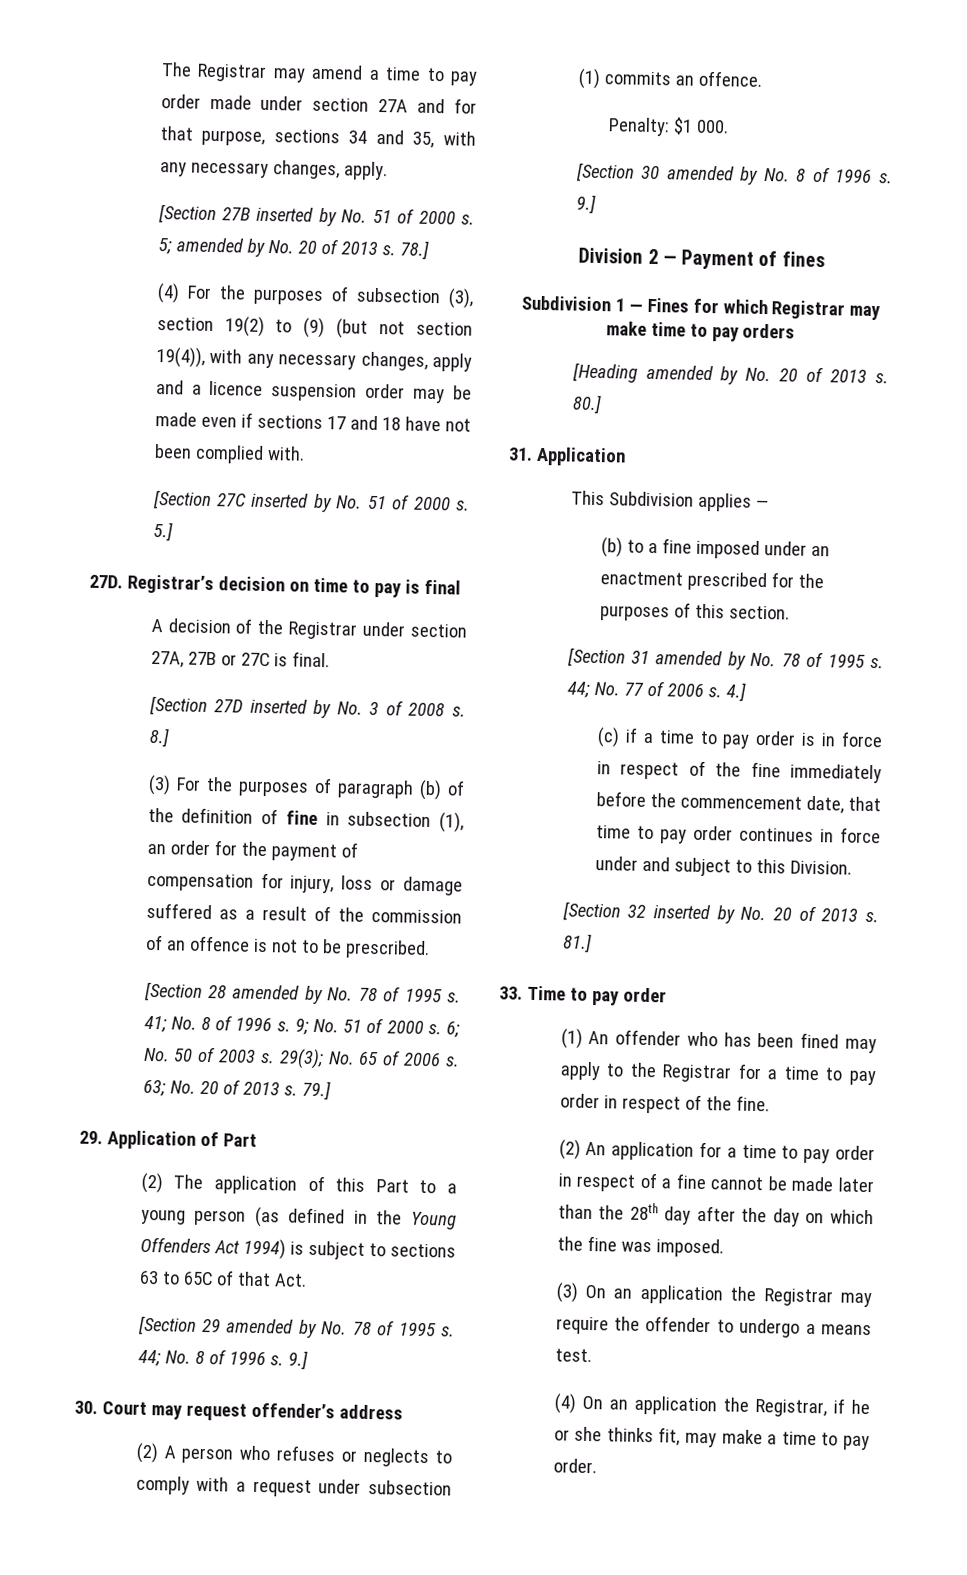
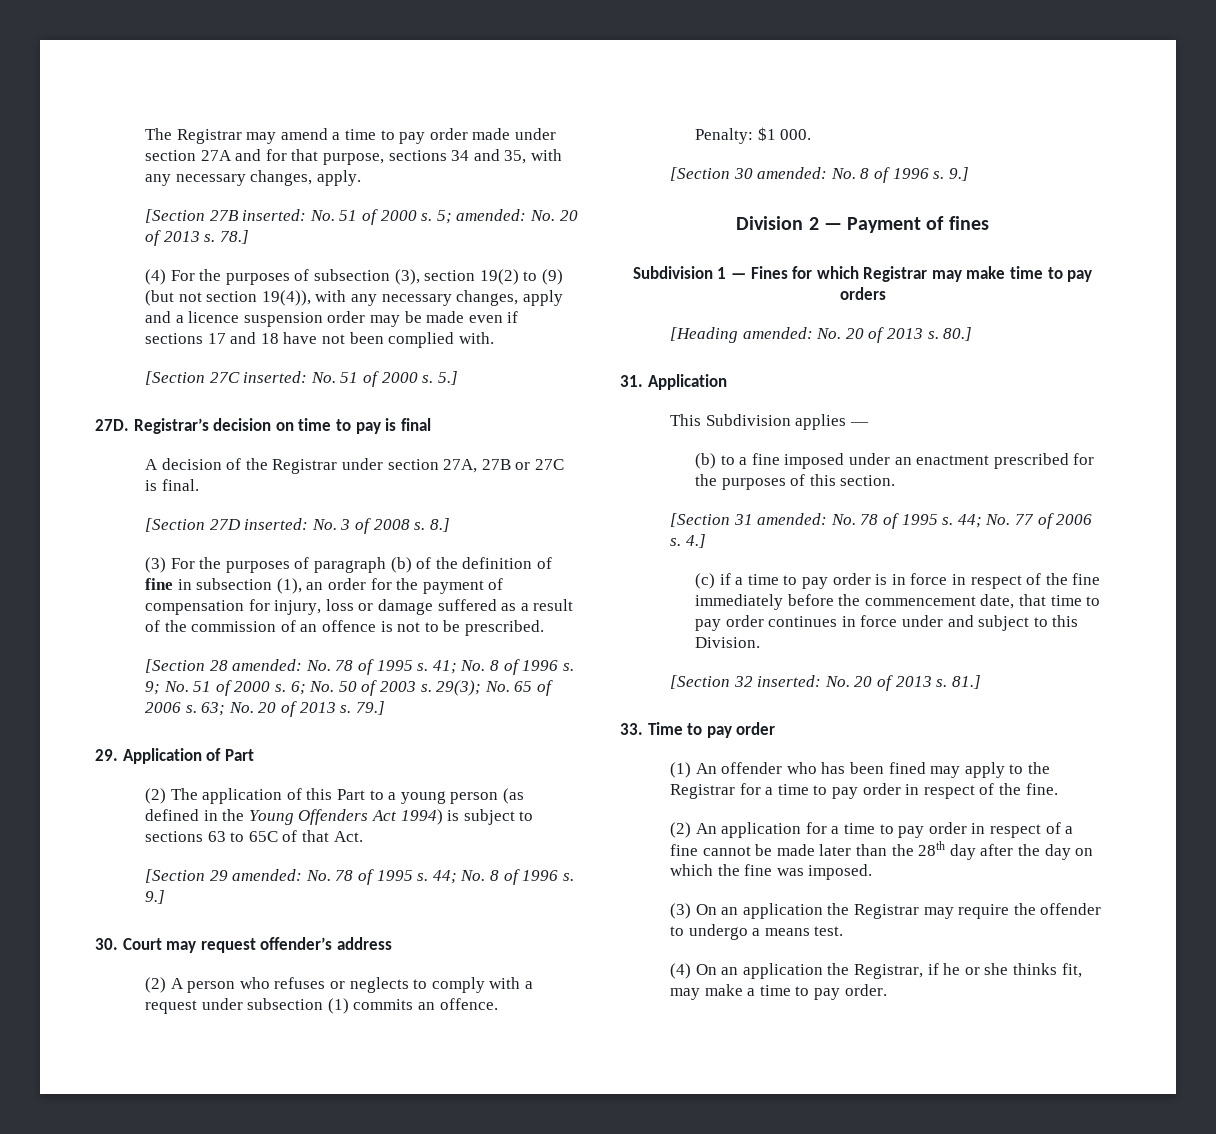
[256,206,337,227] inserted by -> [242,209,307,221] inserted:
[175,237,265,257] amended by -> [456,209,527,221] amended:
[251,492,332,513] inserted by -> [243,371,308,383] inserted:
[249,698,332,719] inserted by -> [244,518,309,530] inserted:
[232,984,323,1005] amended by -> [232,659,303,671] amended:
[226,1318,317,1339] amended by -> [232,869,303,881] amended:
[666,165,759,185] amended by -> [757,167,828,179] amended:
[645,364,739,385] amended by -> [742,327,813,339] amended:
[655,650,746,670] amended by -> [757,513,828,525] amended:
[652,904,735,924] inserted by -> [757,675,822,687] inserted:

